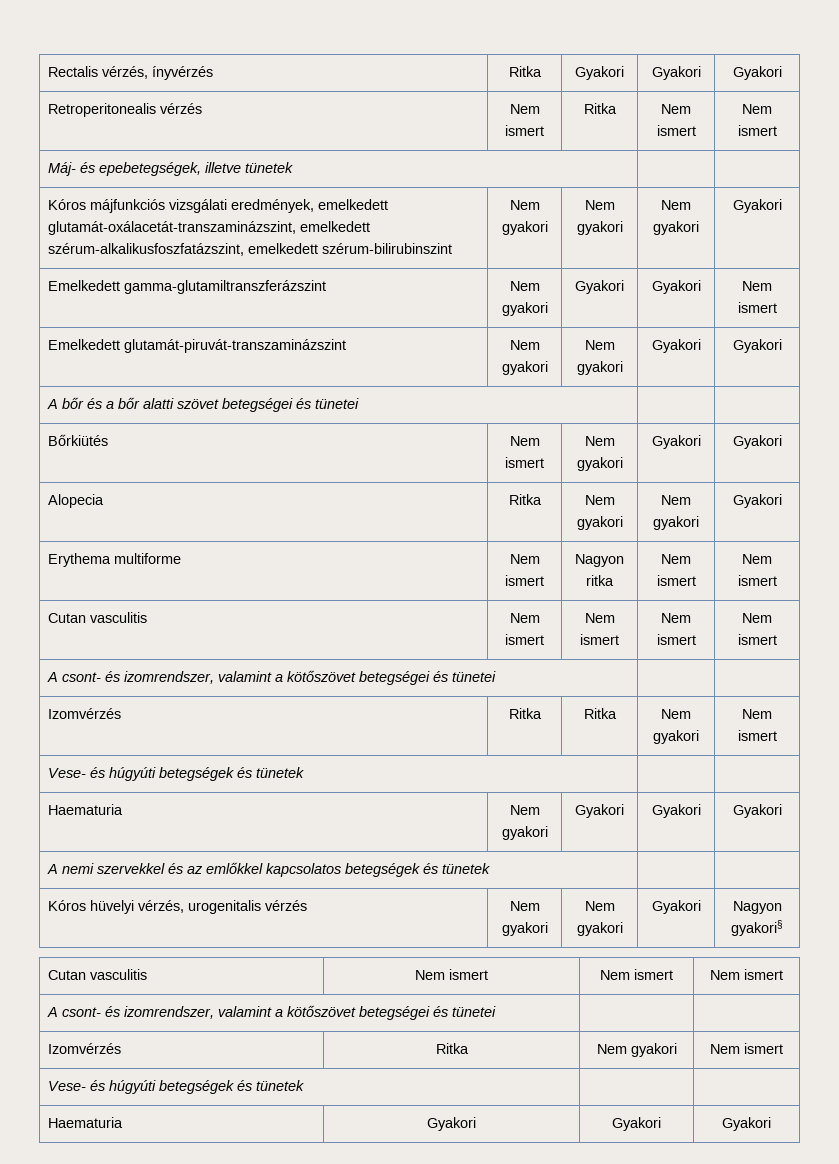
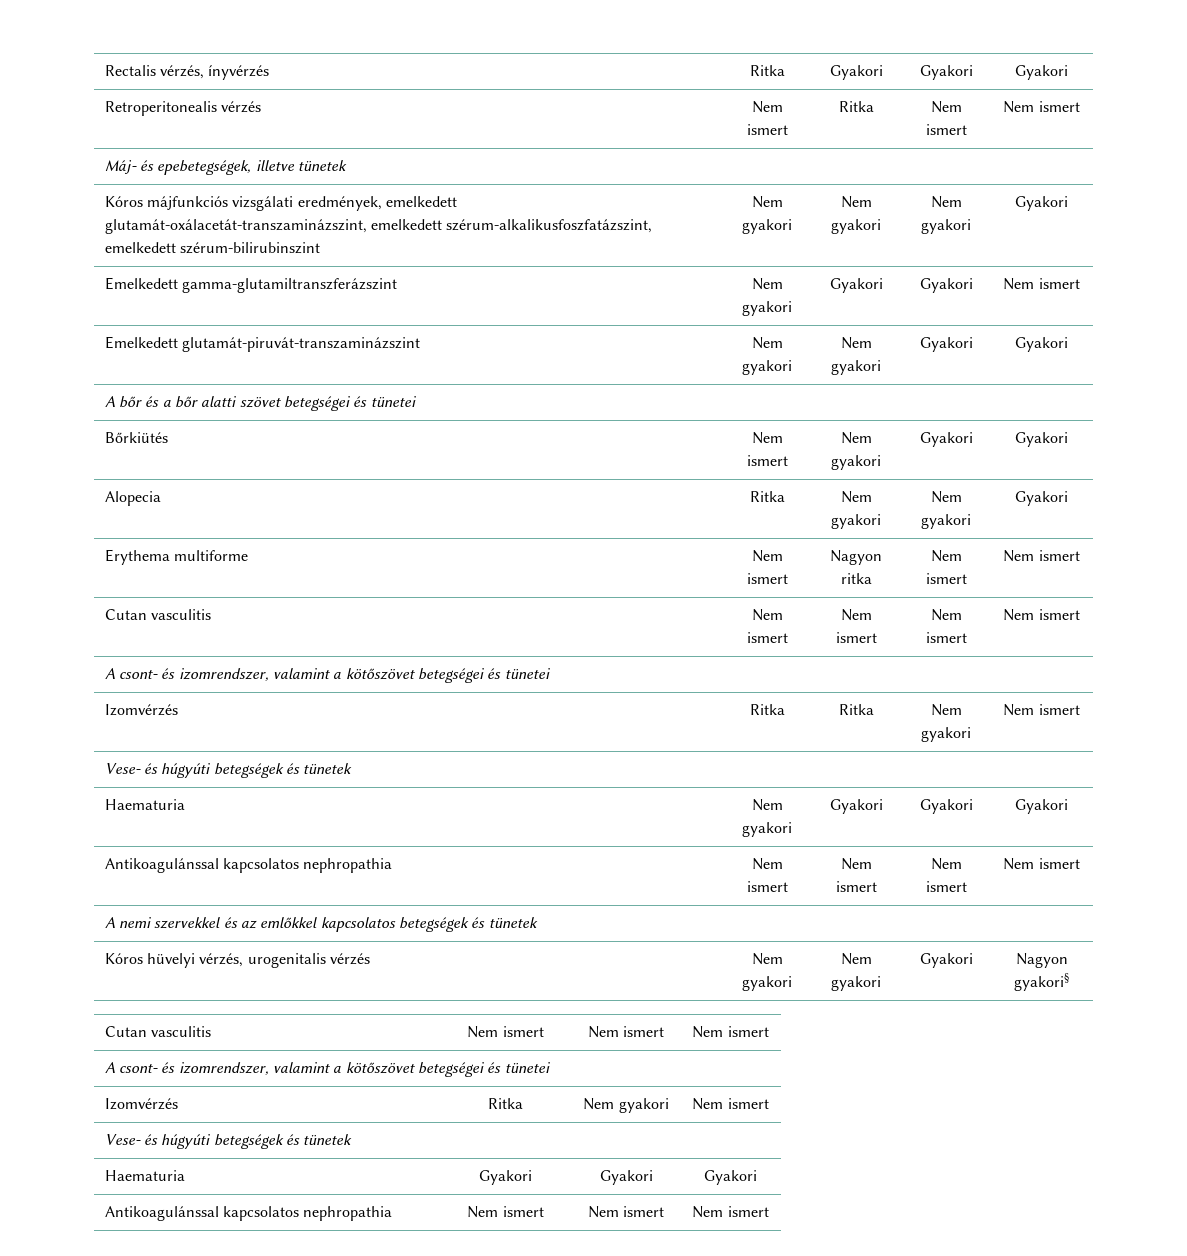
(782, 811) none -> [104,858,393,873] [751,858,783,870] [746,881,788,892] [840,858,872,870] [835,881,877,892] [930,858,962,870] [925,881,967,892] [1003,858,1080,870] // Antikoagulánssal kapcsolatos nephropathia | Nem ismert | Nem ismert | Nem ismert | Nem ismert
(771, 1124) none -> [104,1206,393,1221] [467,1206,544,1218] [587,1206,665,1218] [692,1206,769,1218] // Antikoagulánssal kapcsolatos nephropathia | Nem ismert | Nem ismert | Nem ismert

